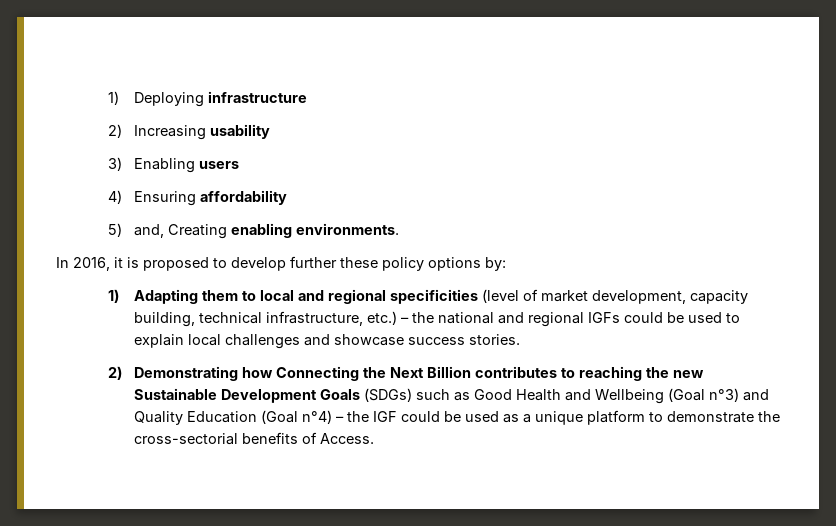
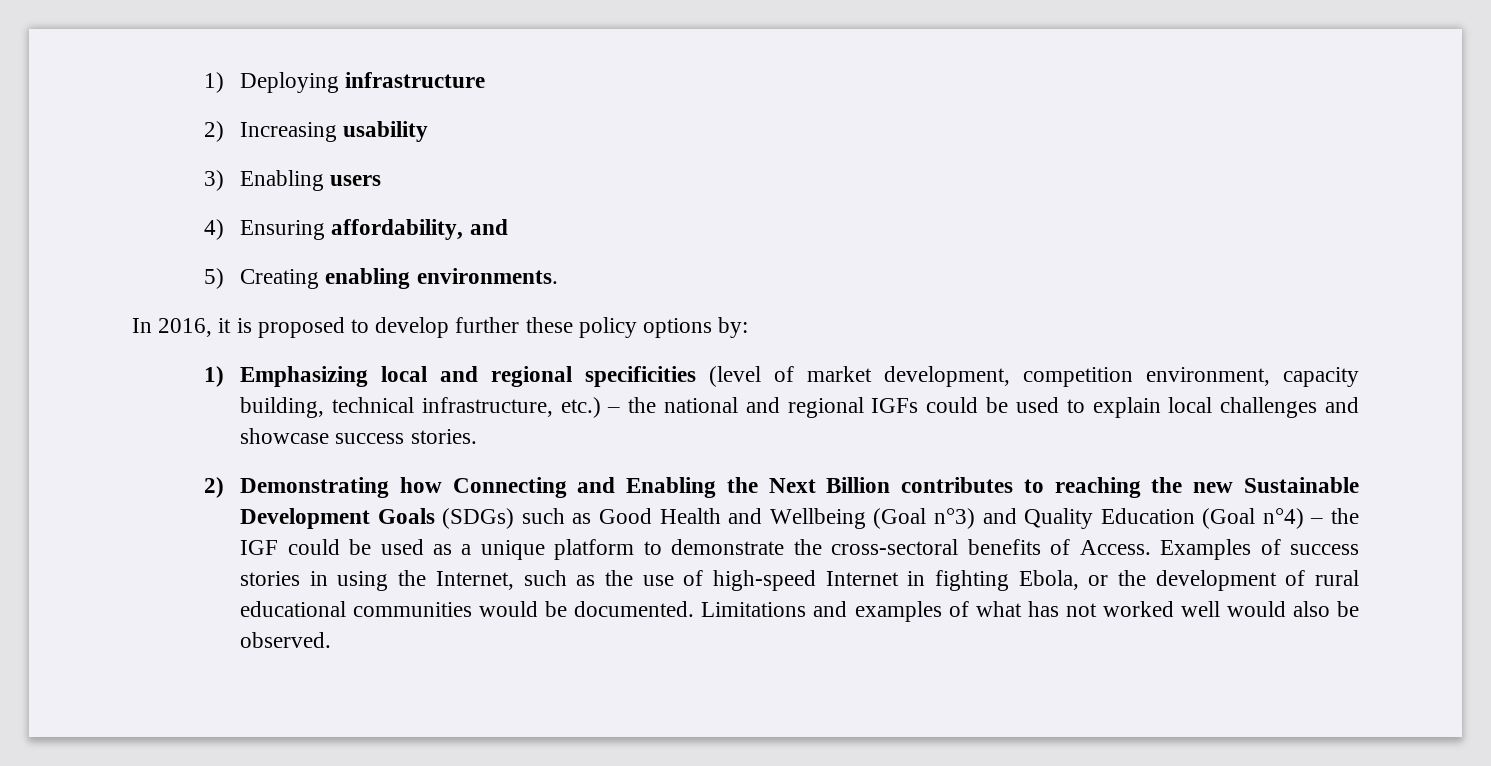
[199,190,287,205] affordability -> [331,219,508,240] affordability, and
[133,224,164,238] and, -> (225, 278) none
[133,289,256,304] Adapting them to -> [240,366,369,387] Emphasizing
(686, 297) none -> [1023,367,1271,387] competition environment,
(359, 373) none -> [577,477,717,498] and Enabling
[133,433,238,445] cross-sectorial -> [831,539,959,555] cross-sectoral
(374, 438) none -> [1160,539,1360,560] [240,570,1359,591] [240,601,1360,622] [240,632,332,648] Examples of success stories in using the Internet, such as the use of high-speed Internet in fighting Ebola, or the development of rural educational communities would be documented. Limitations and examples of what has not worked well would also be observed.

